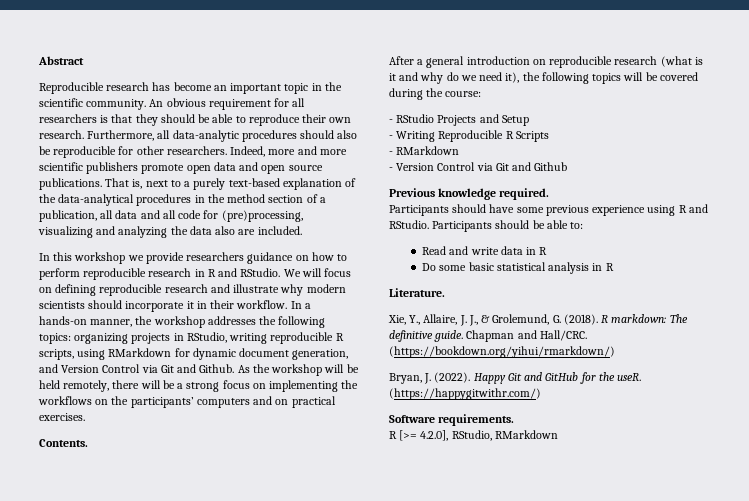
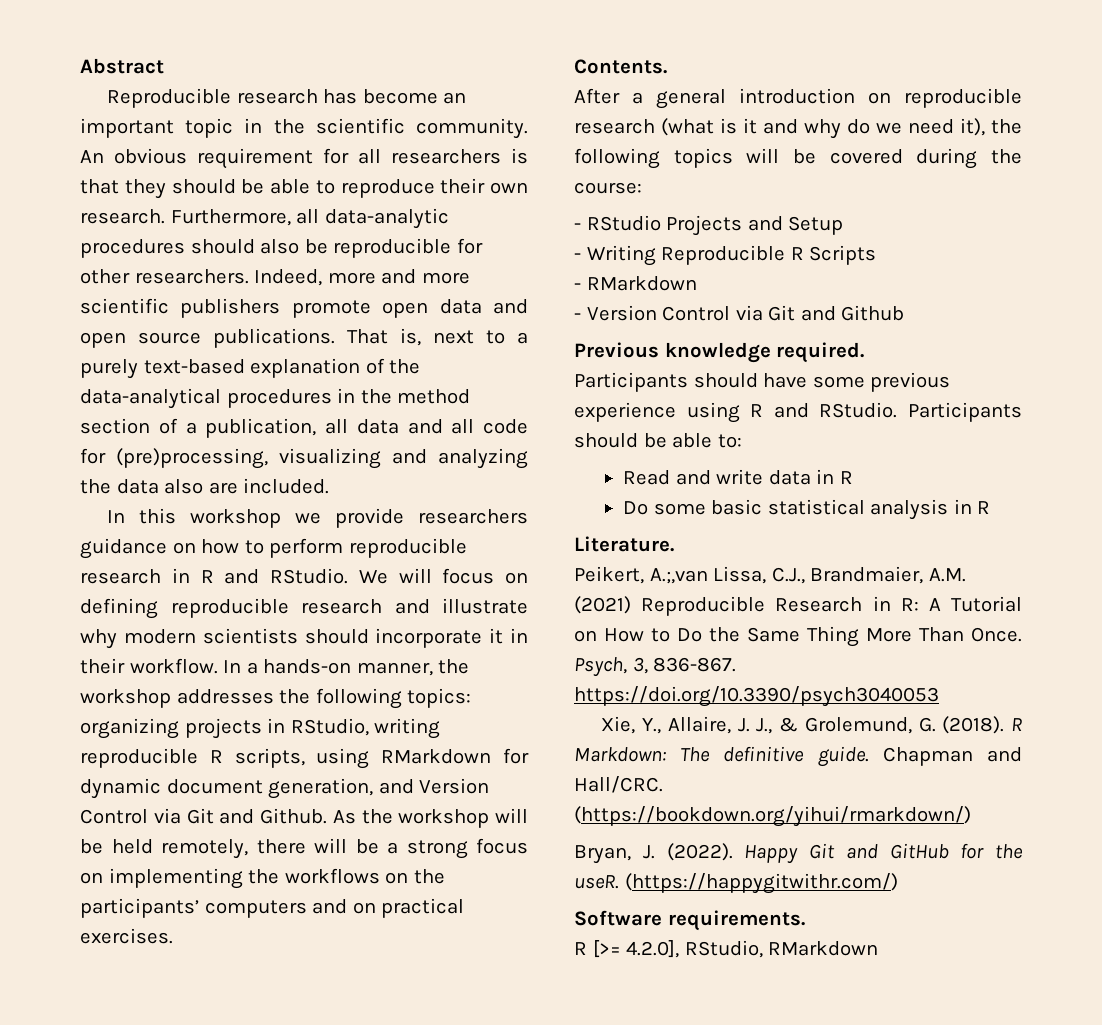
(445, 292) none -> [574,566,966,584] [574,596,1023,616] [574,626,1022,647] [574,657,737,677] [574,686,939,707] // Peikert, A.;,van Lissa, C.J., Brandmaier, A.M. (2021) Reproducible Research in R: A Tutorial on How to Do the Same Thing More Than Once. Psych, 3, 836-867. https://doi.org/10.3390/psych3040053
[611,314,667,323] markdown: -> [574,747,666,762] Markdown:

